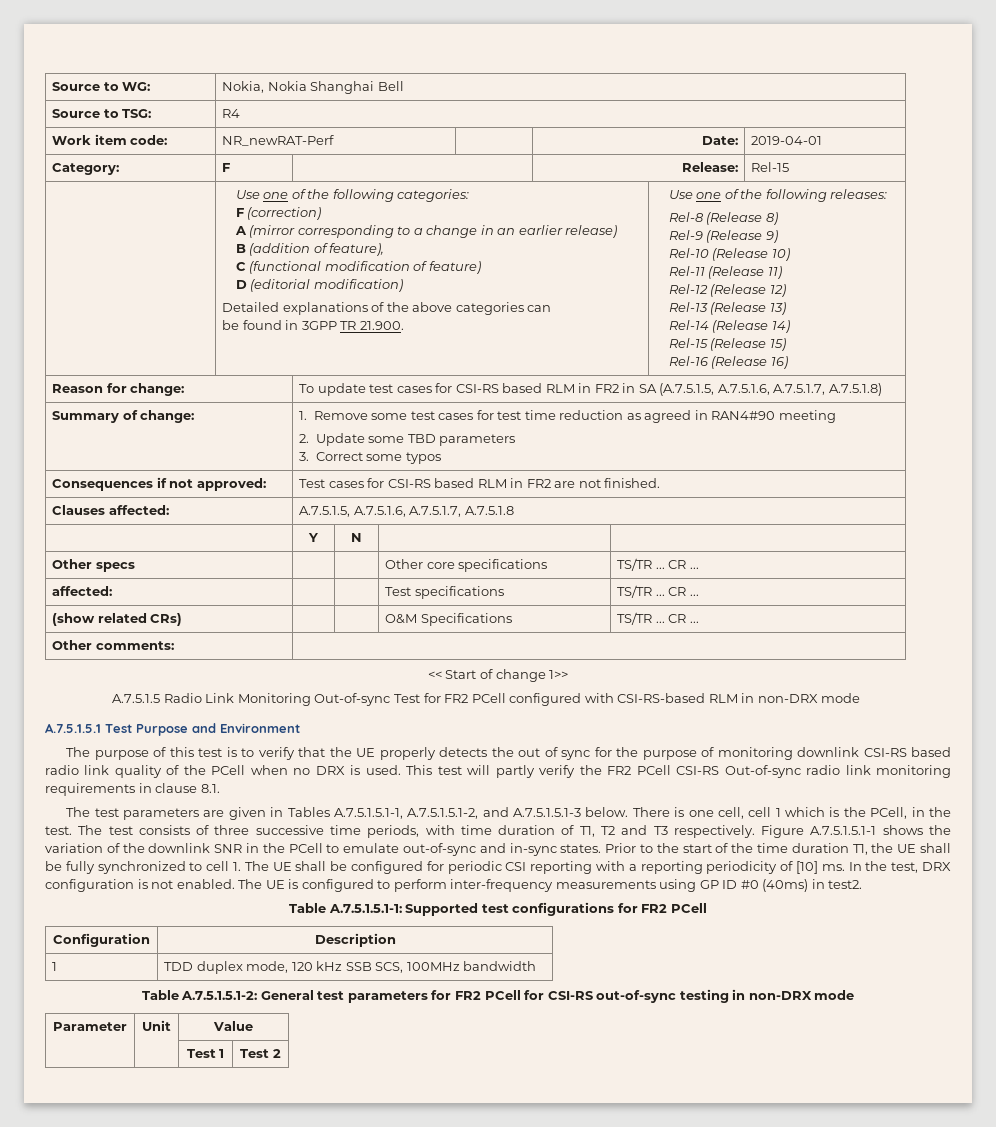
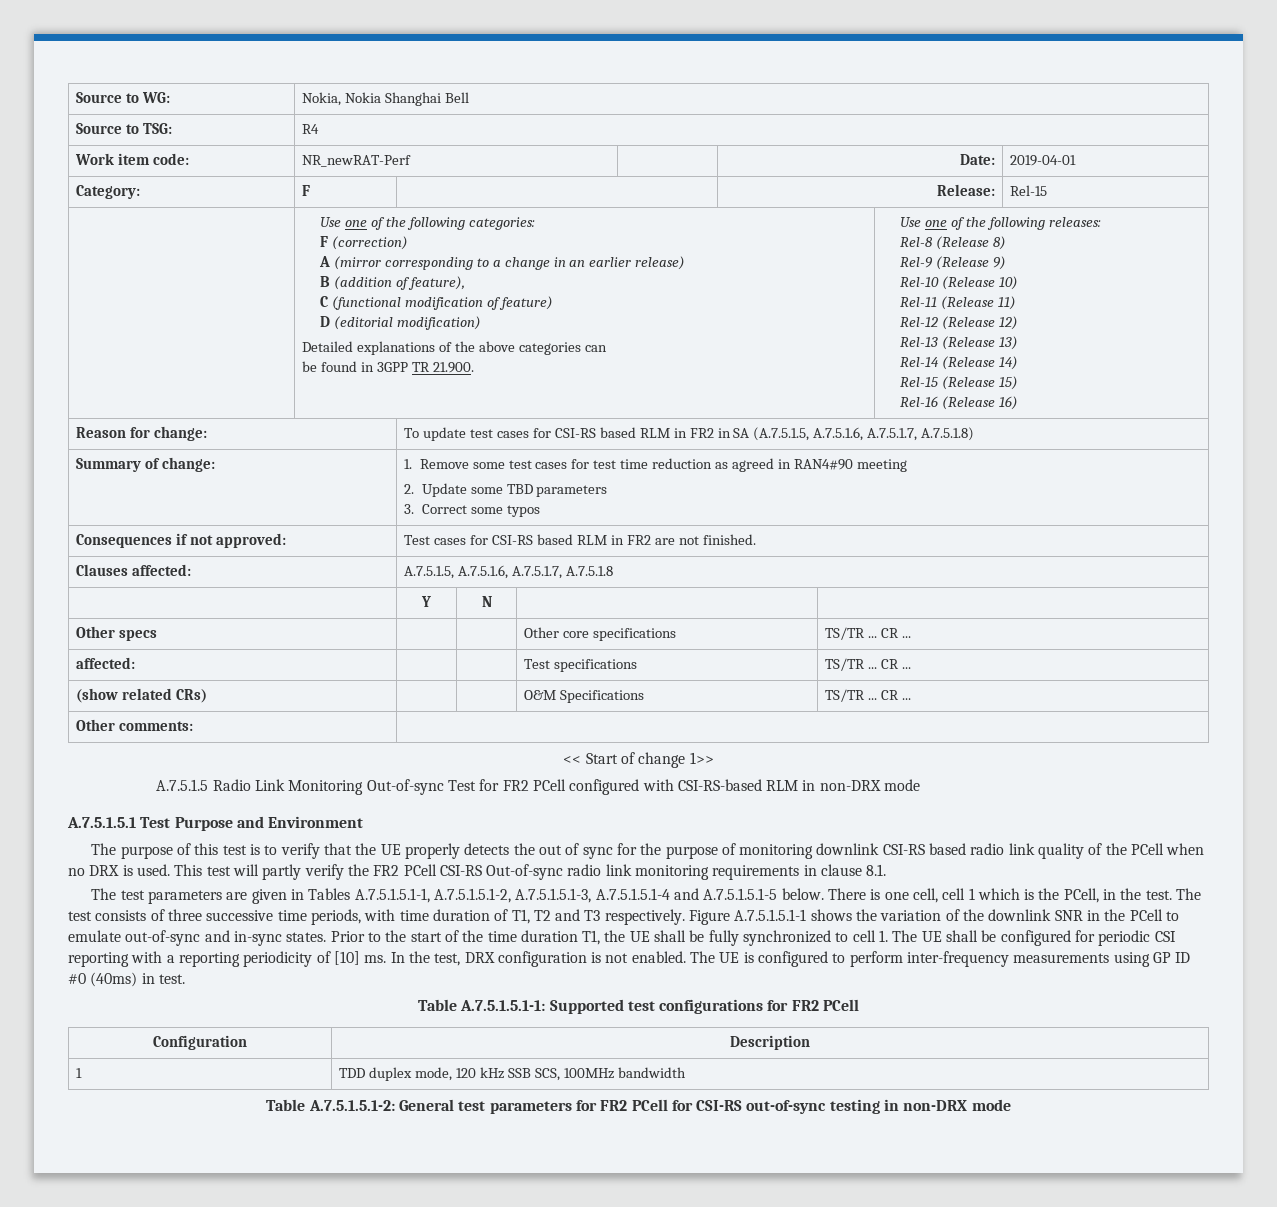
[482,807,582,817] and A.7.5.1.5.1-3 -> [515,888,778,903] A.7.5.1.5.1-3, A.7.5.1.5.1-4 and A.7.5.1.5.1-5
[828,880,863,889] test2. -> [158,974,185,984] test.
[53,1022,127,1031] [142,1020,171,1031] [213,1021,253,1031] [186,1049,225,1058] [240,1049,281,1058] // Parameter | Unit | Value // | | Test 1 | Test 2 -> (1011, 1105) none

